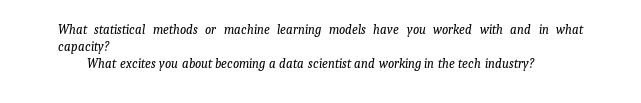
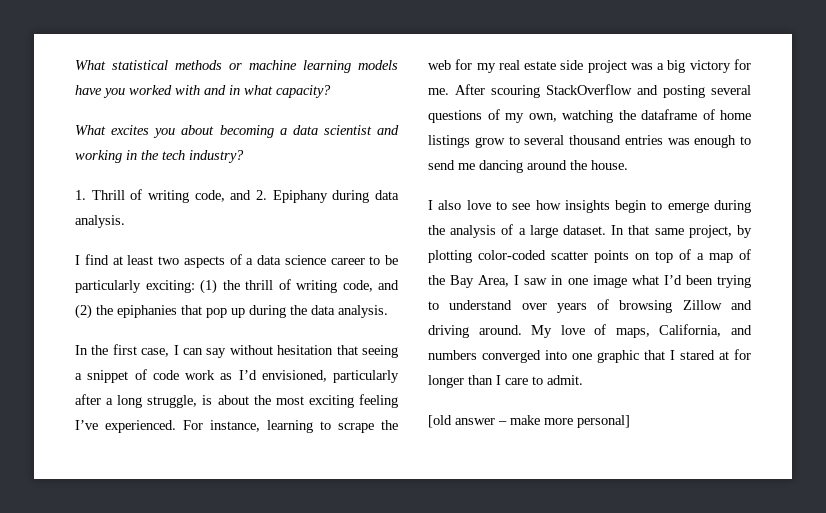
(535, 64) none -> [75,189,399,203] [75,215,125,228] [75,254,398,268] [75,279,399,294] [75,304,388,319] [75,344,398,358] [75,369,399,383] [75,394,398,408] [75,420,398,433] [428,59,751,73] [428,84,751,98] [428,109,751,123] [428,135,751,148] [428,160,628,173] [428,200,751,213] [428,224,752,238] [428,249,751,263] [428,275,751,288] [428,299,752,313] [428,324,752,338] [428,349,751,363] [428,375,583,388] [428,415,630,428] // 1. Thrill of writing code, and 2. Epiphany during data analysis. // I find at least two aspects of a data science career to be particularly exciting: (1) the thrill of writing code, and (2) the epiphanies that pop up during the data analysis. // In the first case, I can say without hesitation that seeing a snippet of code work as I’d envisioned, particularly after a long struggle, is about the most exciting feeling I’ve experienced. For instance, learning to scrape the web for my real estate side project was a big victory for me. After scouring StackOverflow and posting several questions of my own, watching the dataframe of home listings grow to several thousand entries was enough to send me dancing around the house. // I also love to see how insights begin to emerge during the analysis of a large dataset. In that same project, by plotting color-coded scatter points on top of a map of the Bay Area, I saw in one image what I’d been trying to understand over years of browsing Zillow and driving around. My love of maps, California, and numbers converged into one graphic that I stared at for longer than I care to admit. // [old answer – make more personal]

